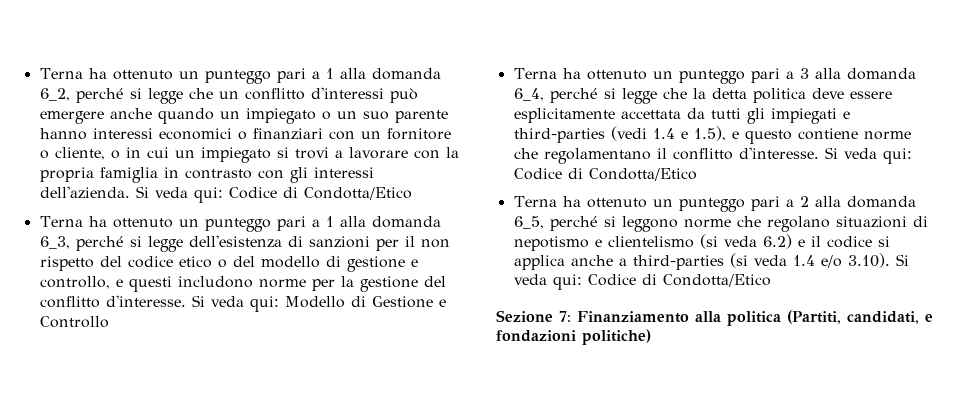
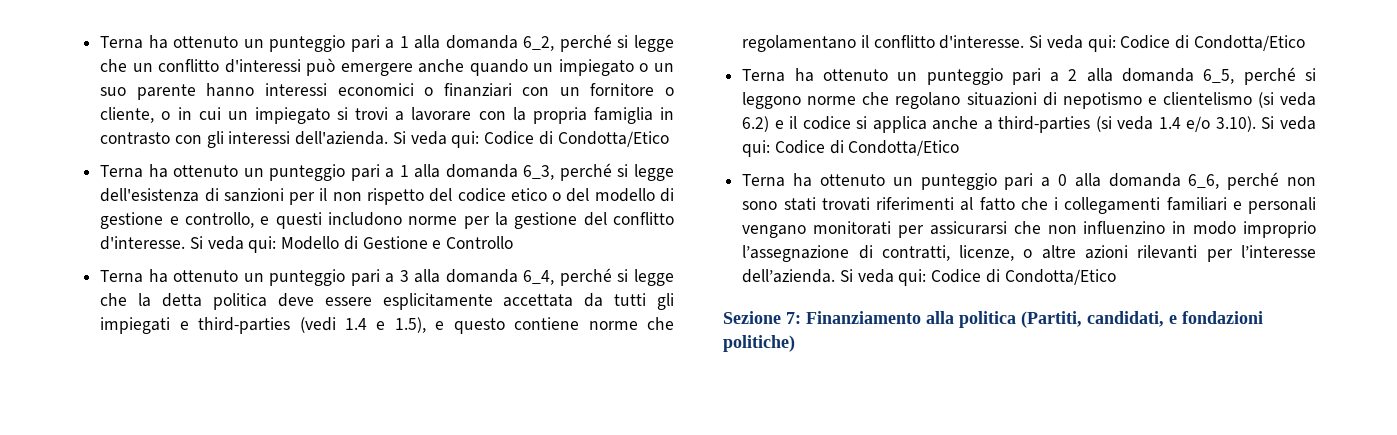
[39,68,271,84] Terna ha ottenuto un punteggo -> [100,35,346,52] Terna ha ottenuto un punteggio
[204,218,271,232] punteggo -> [269,164,346,181] punteggio
[678,70,745,84] punteggo -> [269,269,346,286] punteggio
[678,198,745,212] punteggo -> [926,68,1003,85] punteggio
(771, 280) none -> [742,172,1316,190] [742,197,1316,214] [742,221,1316,238] [742,245,1316,262] [742,269,1116,286] // Terna ha ottenuto un punteggio pari a 0 alla domanda 6_6, perché non sono stati trovati riferimenti al fatto che i collegamenti familiari e personali vengano monitorati per assicurarsi che non influenzino in modo improprio l’assegnazione di contratti, licenze, o altre azioni rilevanti per l’interesse dell’azienda. Si veda qui: Codice di Condotta/Etico

